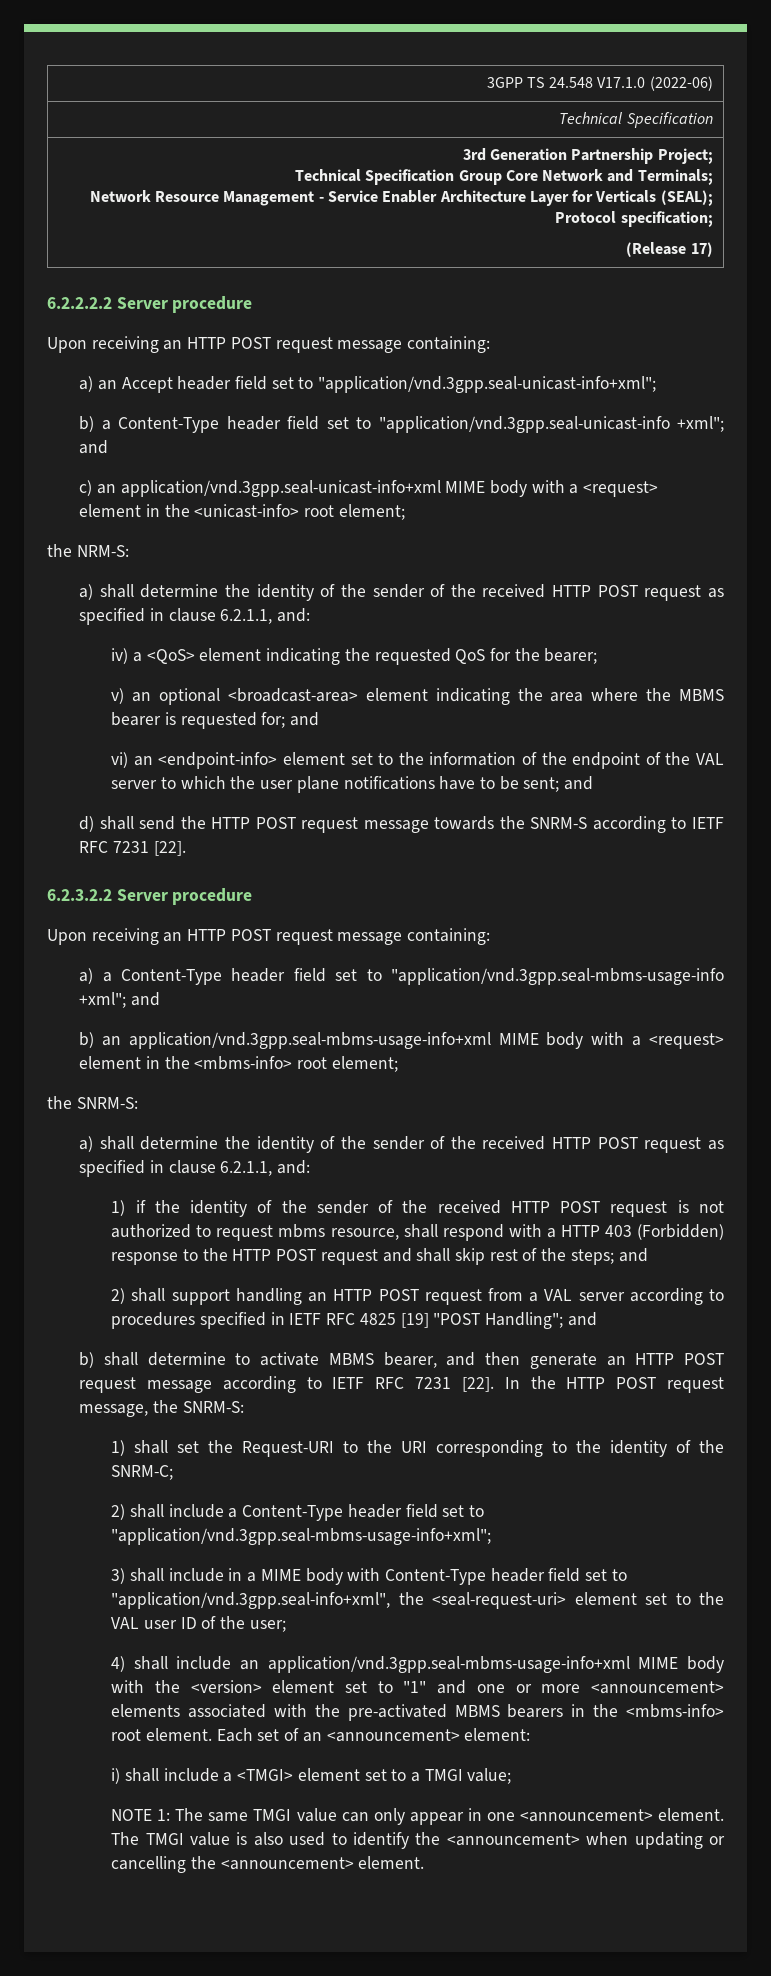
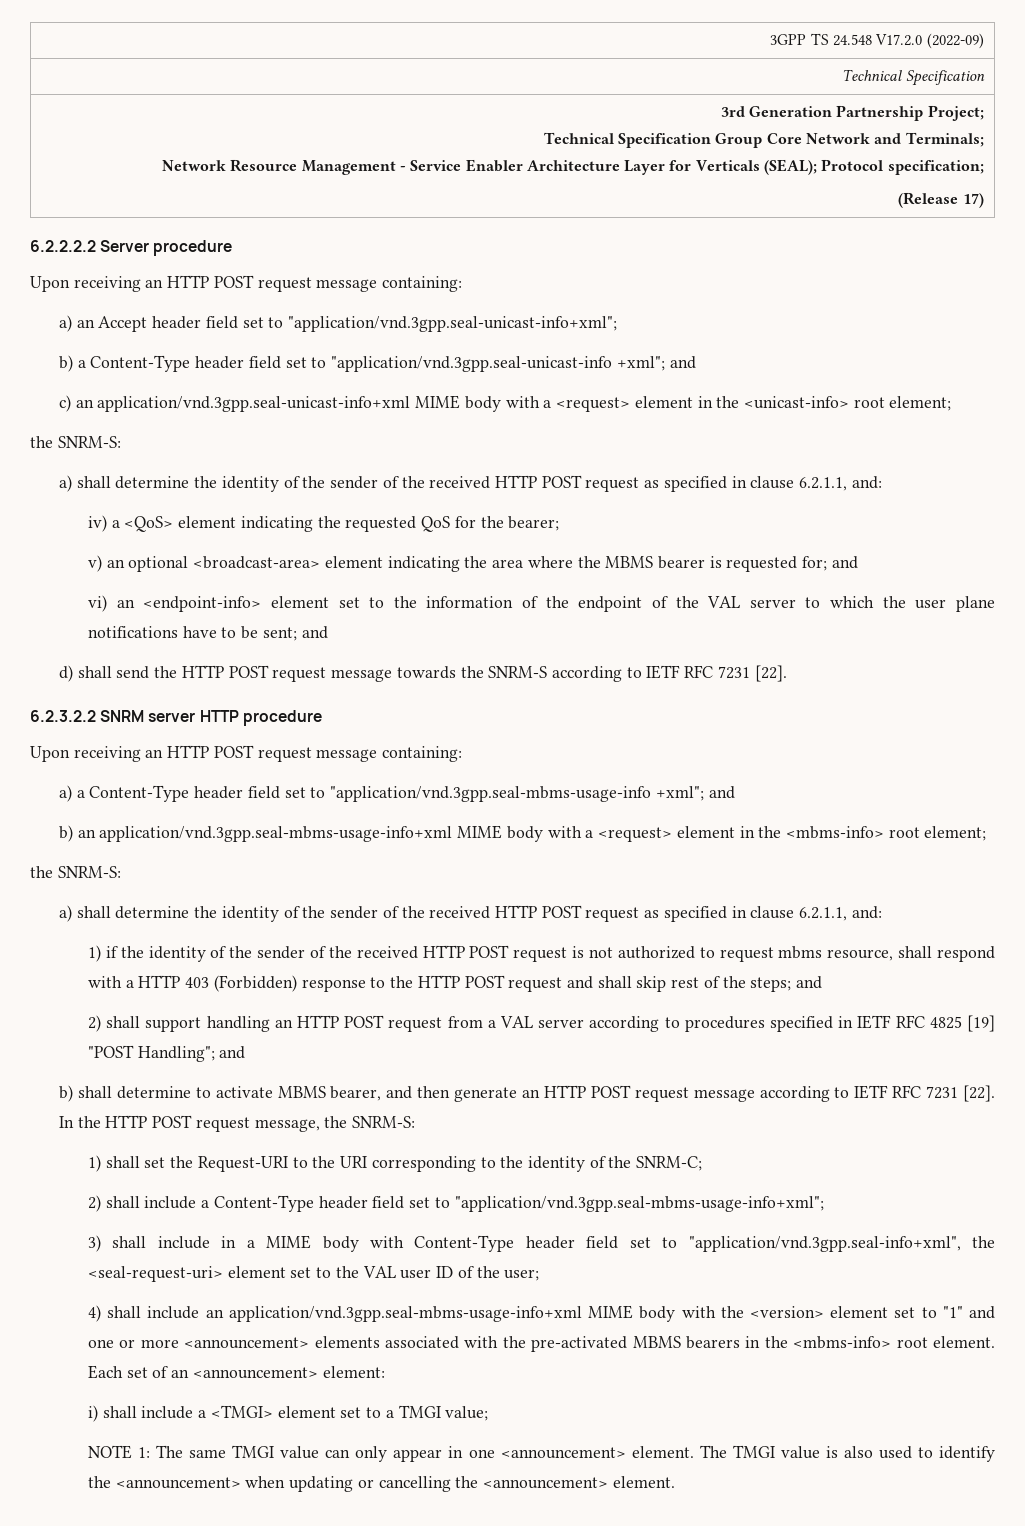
[597,76,713,91] V17.1.0 (2022-06) -> [875,33,984,49] V17.2.0 (2022-09)
[76,545,129,557] NRM-S: -> [57,436,121,448] SNRM-S:
[116,889,168,901] Server -> [100,710,239,722] SNRM server HTTP

